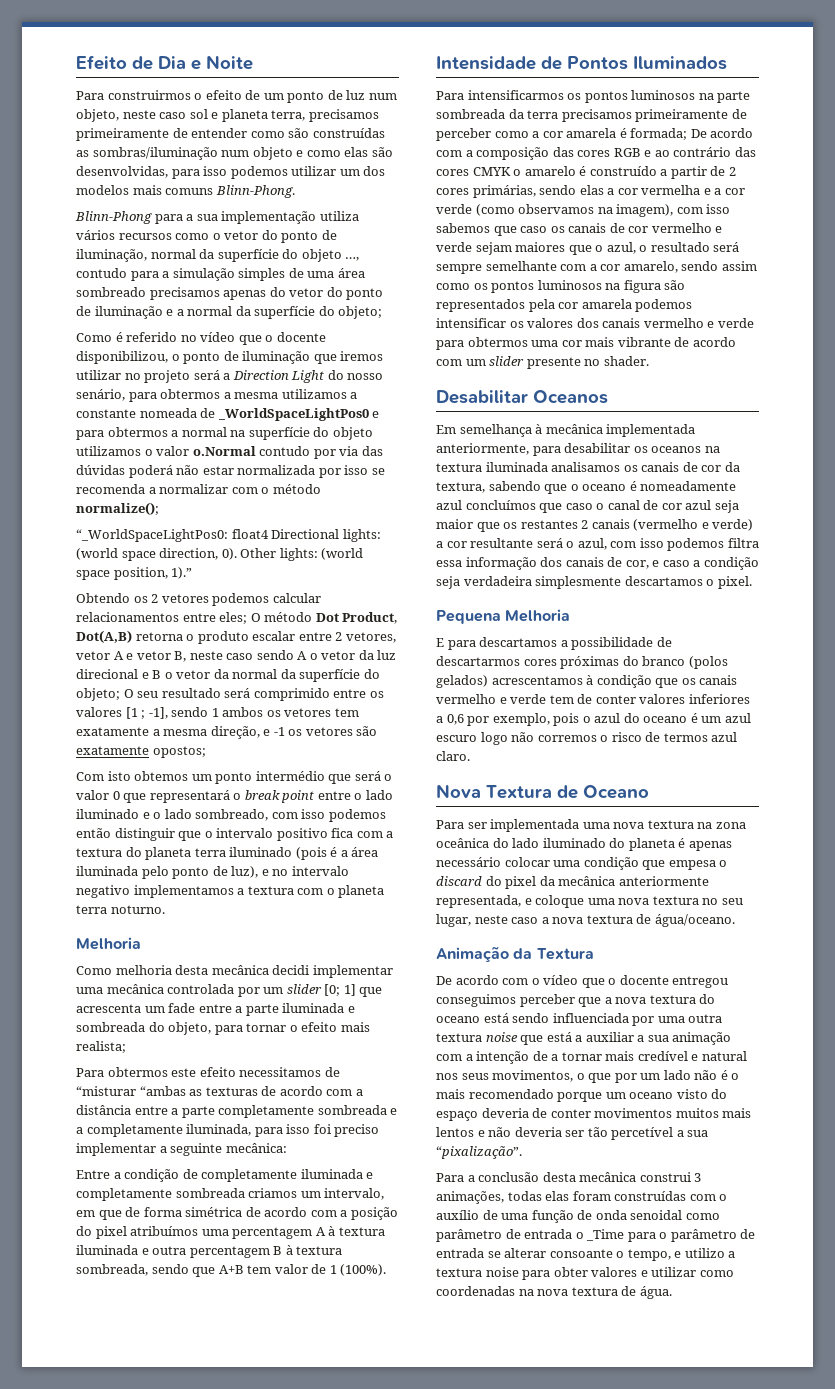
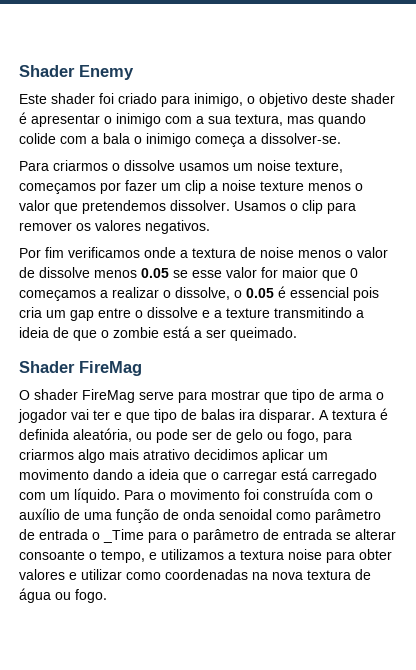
[76,55,253,70] [76,90,397,103] [76,109,379,122] [76,128,385,141] [76,147,393,160] [76,166,386,179] [76,185,295,198] [75,211,359,224] [76,230,337,243] [76,249,360,262] [76,268,365,281] [76,287,384,300] [76,306,383,319] [76,332,326,345] [76,351,384,364] [76,370,384,383] [76,389,358,402] [76,408,380,421] [76,427,373,440] [76,446,383,459] [76,465,385,478] [76,484,321,494] [76,502,159,515] [76,529,381,542] [76,548,364,561] [76,567,193,580] [76,593,321,606] [76,612,398,624] [76,630,396,644] [76,650,397,662] [76,669,380,682] [76,688,384,701] [76,707,359,719] [76,726,378,739] [76,746,206,758] [76,771,393,784] [76,790,393,803] [76,809,386,822] [76,828,394,841] [76,847,379,860] [76,866,349,879] [76,885,385,898] [76,905,165,914] [76,937,141,950] [76,965,393,978] [76,984,383,997] [76,1003,355,1016] [76,1022,370,1035] [76,1041,126,1053] [76,1067,340,1077] [76,1086,363,1096] [76,1105,398,1118] [76,1124,380,1137] [76,1143,287,1156] [76,1169,374,1182] [76,1188,385,1201] [76,1207,398,1220] [76,1226,385,1239] [76,1245,343,1258] [76,1264,387,1277] [436,56,727,70] [436,90,751,103] [436,109,747,122] [436,128,754,141] [436,147,756,160] [436,166,736,179] [436,185,745,198] [436,204,731,217] [436,223,723,236] [436,242,740,255] [436,261,757,274] [436,280,686,293] [436,299,693,312] [436,318,754,328] [436,337,736,350] [436,356,649,369] [436,390,608,404] [436,424,696,437] [436,443,720,456] [436,462,740,472] [436,481,737,494] [436,500,739,513] [436,519,754,532] [436,538,759,551] [436,557,759,570] [436,576,752,589] [436,609,571,624] [436,637,672,650] [436,656,728,669] [436,675,738,688] [436,694,750,704] [436,713,751,726] [436,732,738,745] [436,751,470,761] [436,784,649,799] [436,819,746,832] [436,838,732,851] [436,857,728,870] [436,876,709,889] [436,895,743,908] [436,914,735,927] [436,946,594,962] [436,975,729,988] [436,994,716,1007] [436,1013,723,1026] [436,1032,732,1045] [436,1051,747,1064] [436,1070,740,1083] [436,1089,728,1102] [436,1108,752,1121] [436,1127,709,1140] [436,1146,522,1159] [436,1172,702,1182] [436,1191,687,1204] Efeito de Dia e Noite // Para construirmos o efeito de um ponto de luz num objeto, neste caso sol e planeta terra, precisamos primeiramente de entender como são construídas as sombras/iluminação num objeto e como elas são desenvolvidas, para isso podemos utilizar um dos modelos mais comuns Blinn-Phong. // Blinn-Phong para a sua implementação utiliza vários recursos como o vetor do ponto de iluminação, normal da superfície do objeto …, contudo para a simulação simples de uma área sombreado precisamos apenas do vetor do ponto de iluminação e a normal da superfície do objeto; // Como é referido no vídeo que o docente disponibilizou, o ponto de iluminação que iremos utilizar no projeto será a Direction Light do nosso senário, para obtermos a mesma utilizamos a constante nomeada de _WorldSpaceLightPos0 e para obtermos a normal na superfície do objeto utilizamos o valor o.Normal contudo por via das dúvidas poderá não estar normalizada por isso se recomenda a normalizar com o método normalize(); // “_WorldSpaceLightPos0: float4 Directional lights: (world space direction, 0). Other lights: (world space position, 1).” // Obtendo os 2 vetores podemos calcular relacionamentos entre eles; O método Dot Product, Dot(A,B) retorna o produto escalar entre 2 vetores, vetor A e vetor B, neste caso sendo A o vetor da luz direcional e B o vetor da normal da superfície do objeto; O seu resultado será comprimido entre os valores [1 ; -1], sendo 1 ambos os vetores tem exatamente a mesma direção, e -1 os vetores são exatamente opostos; // Com isto obtemos um ponto intermédio que será o valor 0 que representará o break point entre o lado iluminado e o lado sombreado, com isso podemos então distinguir que o intervalo positivo fica com a textura do planeta terra iluminado (pois é a área iluminada pelo ponto de luz), e no intervalo negativo implementamos a textura com o planeta terra noturno. // Melhoria // Como melhoria desta mecânica decidi implementar uma mecânica controlada por um slider [0; 1] que acrescenta um fade entre a parte iluminada e sombreada do objeto, para tornar o efeito mais realista; // Para obtermos este efeito necessitamos de “misturar “ambas as texturas de acordo com a distância entre a parte completamente sombreada e a completamente iluminada, para isso foi preciso implementar a seguinte mecânica: // Entre a condição de completamente iluminada e completamente sombreada criamos um intervalo, em que de forma simétrica de acordo com a posição do pixel atribuímos uma percentagem A à textura iluminada e outra percentagem B à textura sombreada, sendo que A+B tem valor de 1 (100%). // Intensidade de Pontos Iluminados // Para intensificarmos os pontos luminosos na parte sombreada da terra precisamos primeiramente de perceber como a cor amarela é formada; De acordo com a composição das cores RGB e ao contrário das cores CMYK o amarelo é construído a partir de 2 cores primárias, sendo elas a cor vermelha e a cor verde (como observamos na imagem), com isso sabemos que caso os canais de cor vermelho e verde sejam maiores que o azul, o resultado será sempre semelhante com a cor amarelo, sendo assim como os pontos luminosos na figura são representados pela cor amarela podemos intensificar os valores dos canais vermelho e verde para obtermos uma cor mais vibrante de acordo com um slider presente no shader. // Desabilitar Oceanos // Em semelhança à mecânica implementada anteriormente, para desabilitar os oceanos na textura iluminada analisamos os canais de cor da textura, sabendo que o oceano é nomeadamente azul concluímos que caso o canal de cor azul seja maior que os restantes 2 canais (vermelho e verde) a cor resultante será o azul, com isso podemos filtra essa informação dos canais de cor, e caso a condição seja verdadeira simplesmente descartamos o pixel. // Pequena Melhoria // E para descartamos a possibilidade de descartarmos cores próximas do branco (polos gelados) acrescentamos à condição que os canais vermelho e verde tem de conter valores inferiores a 0,6 por exemplo, pois o azul do oceano é um azul escuro logo não corremos o risco de termos azul claro. // Nova Textura de Oceano // Para ser implementada uma nova textura na zona oceânica do lado iluminado do planeta é apenas necessário colocar uma condição que empesa o discard do pixel da mecânica anteriormente representada, e coloque uma nova textura no seu lugar, neste caso a nova textura de água/oceano. // Animação da Textura // De acordo com o vídeo que o docente entregou conseguimos perceber que a nova textura do oceano está sendo influenciada por uma outra textura noise que está a auxiliar a sua animação com a intenção de a tornar mais credível e natural nos seus movimentos, o que por um lado não é o mais recomendado porque um oceano visto do espaço deveria de conter movimentos muitos mais lentos e não deveria ser tão percetível a sua “pixalização”. // Para a conclusão desta mecânica construi 3 animações, todas elas foram construídas -> [19,65,134,80] [19,93,395,107] [19,112,366,127] [19,133,341,147] [19,160,343,173] [19,180,363,194] [19,200,356,214] [19,220,210,234] [19,247,388,258] [19,267,358,281] [19,286,379,301] [19,307,364,321] [19,326,297,341] [19,361,142,376] [19,389,384,403] [18,408,388,423] [19,428,352,443] [19,449,328,463] [19,468,377,483] [19,488,330,503] Shader Enemy // Este shader foi criado para inimigo, o objetivo deste shader é apresentar o inimigo com a sua textura, mas quando colide com a bala o inimigo começa a dissolver-se. // Para criarmos o dissolve usamos um noise texture, começamos por fazer um clip a noise texture menos o valor que pretendemos dissolver. Usamos o clip para remover os valores negativos. // Por fim verificamos onde a textura de noise menos o valor de dissolve menos 0.05 se esse valor for maior que 0 começamos a realizar o dissolve, o 0.05 é essencial pois cria um gap entre o dissolve e a texture transmitindo a ideia de que o zombie está a ser queimado. // Shader FireMag // O shader FireMag serve para mostrar que tipo de arma o jogador vai ter e que tipo de balas ira disparar. A textura é definida aleatória, ou pode ser de gelo ou fogo, para criarmos algo mais atrativo decidimos aplicar um movimento dando a ideia que o carregar está carregado com um líquido. Para o movimento foi construída
[684,1248,725,1258] utilizo -> [161,549,224,560] utilizamos
[639,1286,672,1299] água. -> [19,588,107,603] água ou fogo.

